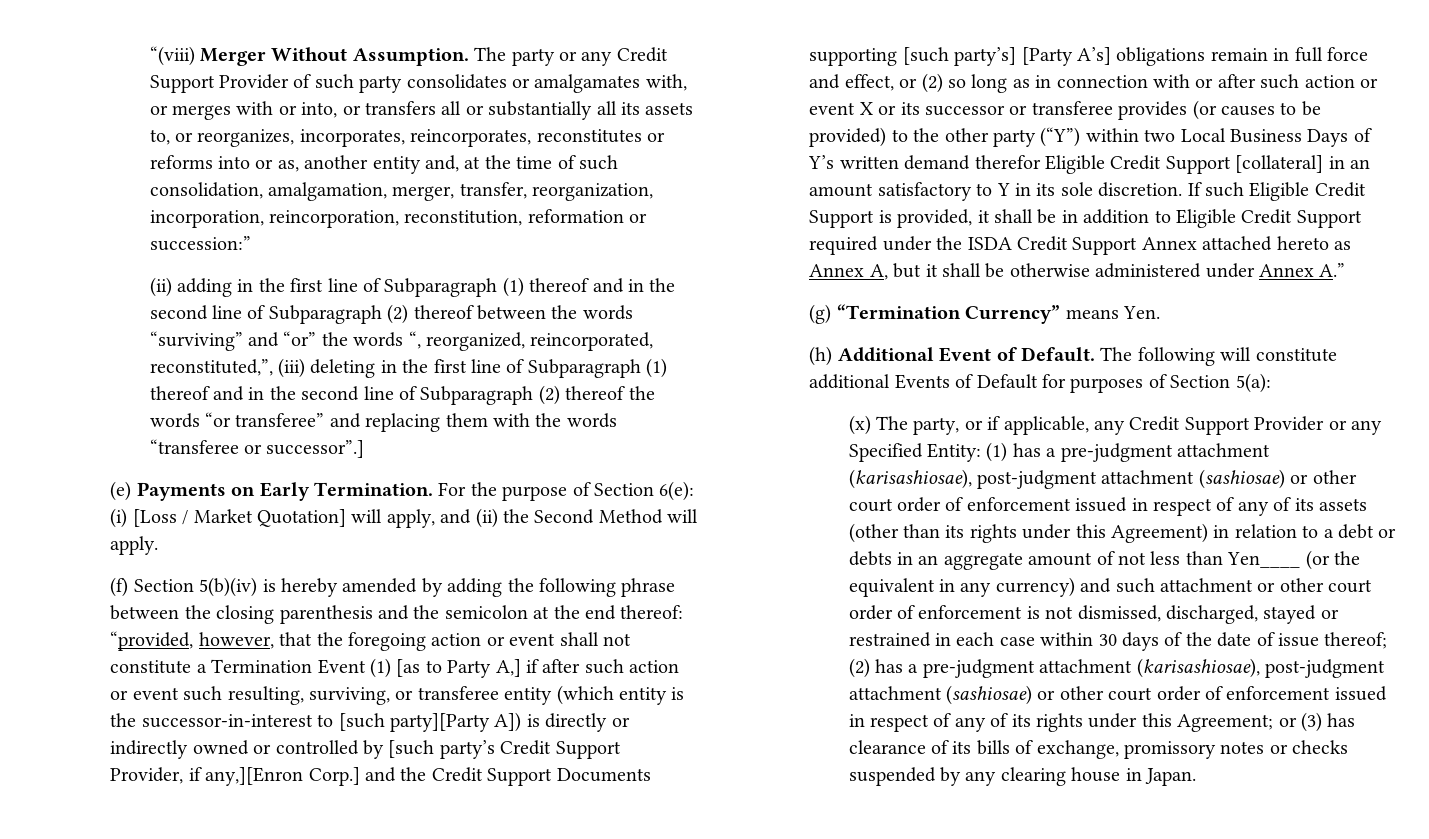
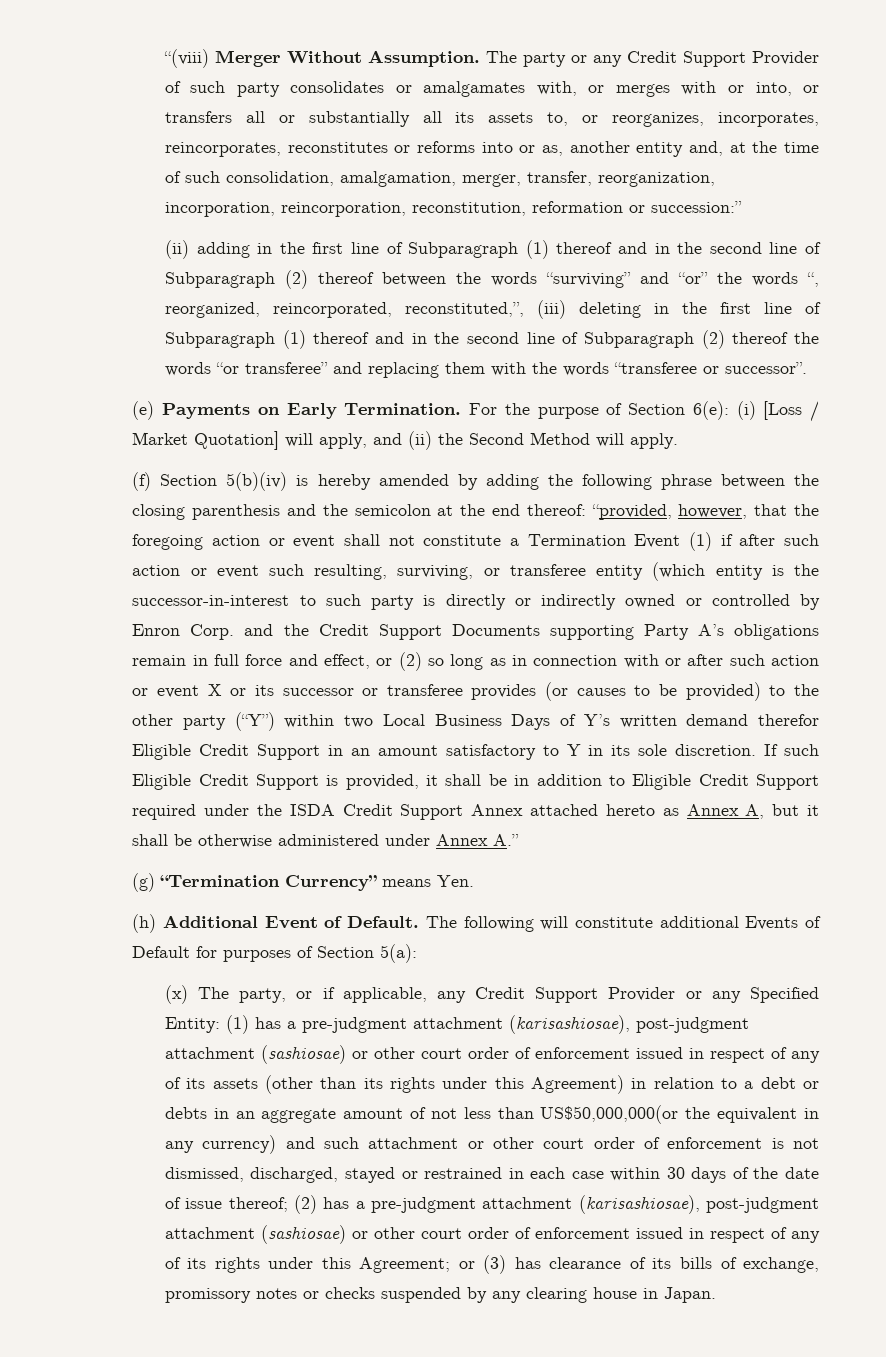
[266,440,365,458] successor”.] -> [724,362,807,374] successor”.
[396,659,521,678] [as to Party A,] -> (712, 541) none
[338,712,522,732] [such party][Party A]) -> [325,594,415,610] such party
[388,740,621,759] [110,767,360,786] [such party’s Credit Support Provider, if any,][Enron Corp.] -> [132,624,235,640] Enron Corp.
[902,47,1112,66] [such party’s] [Party A’s] -> [643,624,724,640] Party A’s
[1235,155,1324,173] [collateral] -> (321, 752) none
[1227,550,1330,570] Yen____ (or -> [540,1105,679,1124] US$50,000,000(or

